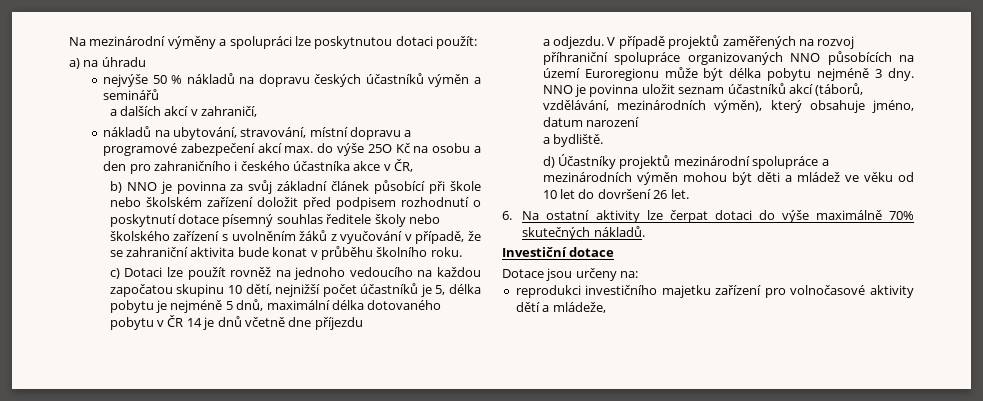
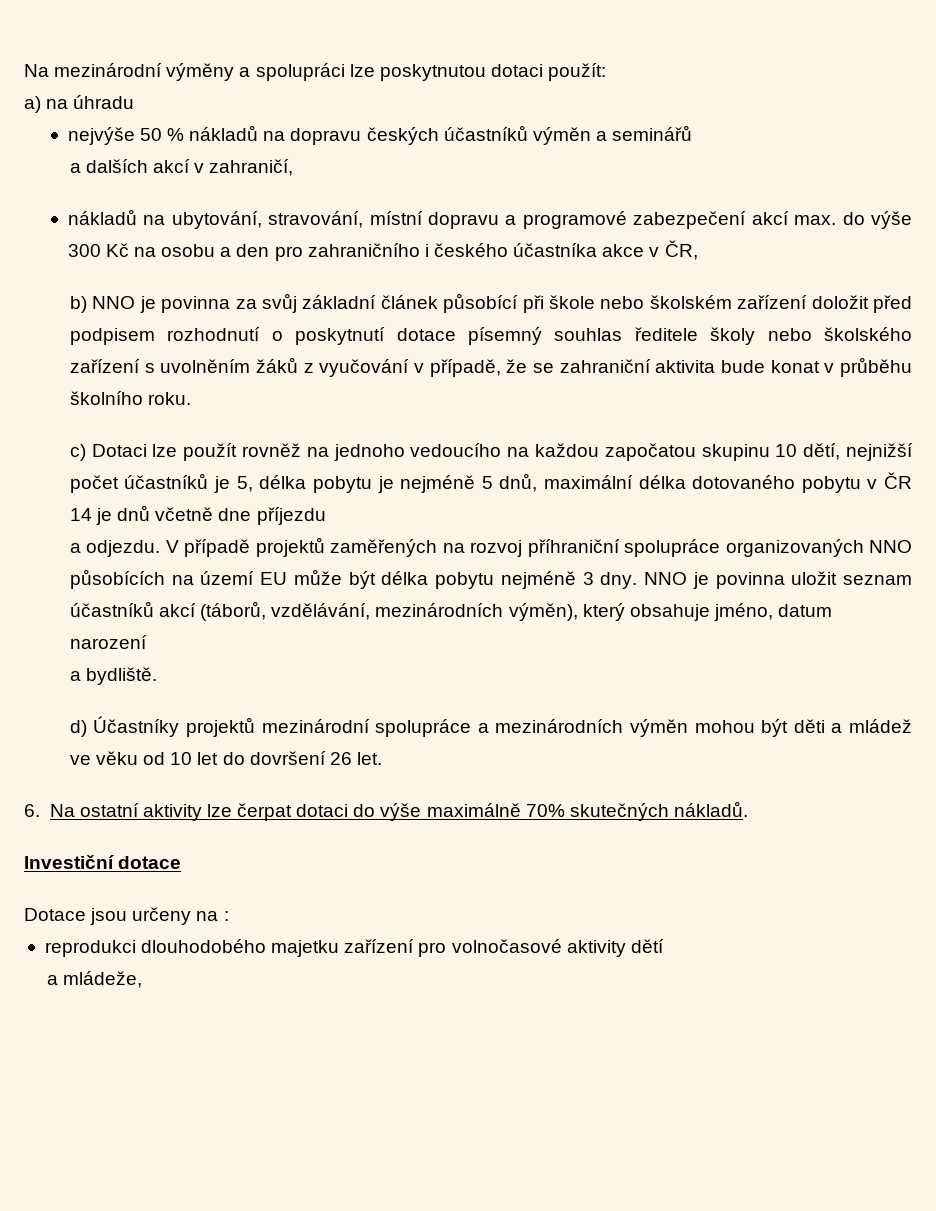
[367,144,392,153] 25O -> [67,244,101,257] 300
[584,68,659,81] Euroregionu -> [260,572,288,585] EU
[620,271,639,278] na: -> [196,911,229,921] na :
[585,285,658,295] investičního -> [141,939,267,953] dlouhodobého
(540, 307) none -> (664, 946) //

